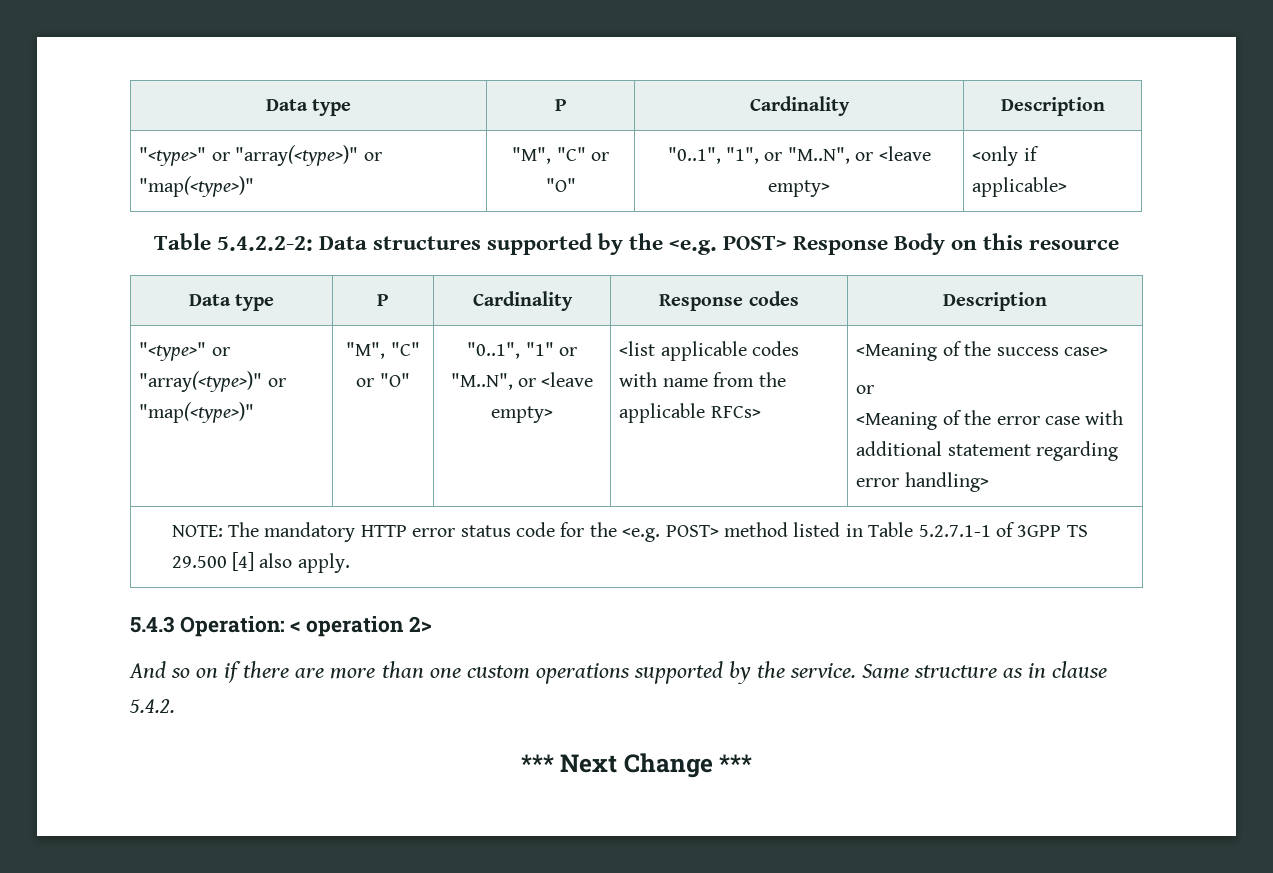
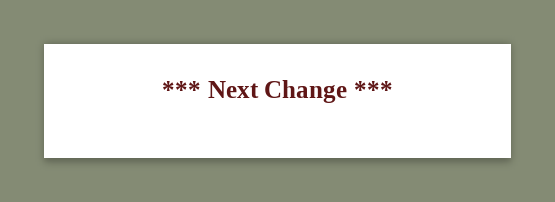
[265,99,352,116] [554,99,567,111] [749,96,850,116] [1000,97,1105,116] [139,145,382,166] [139,176,255,197] [512,147,609,164] [545,178,576,192] [667,146,931,164] [768,180,830,197] [972,146,1039,166] [972,177,1068,197] [153,233,1120,255] [188,294,275,311] [377,294,389,306] [472,291,573,311] [659,291,799,311] [943,292,1047,311] [139,342,230,361] [139,371,286,392] [139,402,255,423] [346,342,420,359] [356,373,410,387] [467,342,577,359] [450,372,594,390] [491,406,553,423] [619,341,800,361] [619,372,786,387] [619,403,761,423] [856,341,1109,361] [856,385,875,394] [856,410,1124,430] [856,441,1119,461] [856,472,989,492] [171,522,1088,542] [171,552,350,573] [130,616,432,637] [129,661,1108,684] [129,699,175,713] Data type | P | Cardinality | Description // "<type>" or "array(<type>)" or "map(<type>)" | "M", "C" or "O" | "0..1", "1", or "M..N", or <leave empty> | <only if applicable> // Table 5.4.2.2-2: Data structures supported by the <e.g. POST> Response Body on this resource // Data type | P | Cardinality | Response codes | Description // "<type>" or "array(<type>)" or "map(<type>)" | "M", "C" or "O" | "0..1", "1" or "M..N", or <leave empty> | <list applicable codes with name from the applicable RFCs> | <Meaning of the success case> // or // <Meaning of the error case with additional statement regarding error handling> // NOTE: The mandatory HTTP error status code for the <e.g. POST> method listed in Table 5.2.7.1-1 of 3GPP TS 29.500 [4] also apply. // 5.4.3 Operation: < operation 2> // And so on if there are more than one custom operations supported by the service. Same structure as in clause 5.4.2. // -> (161, 89) none

